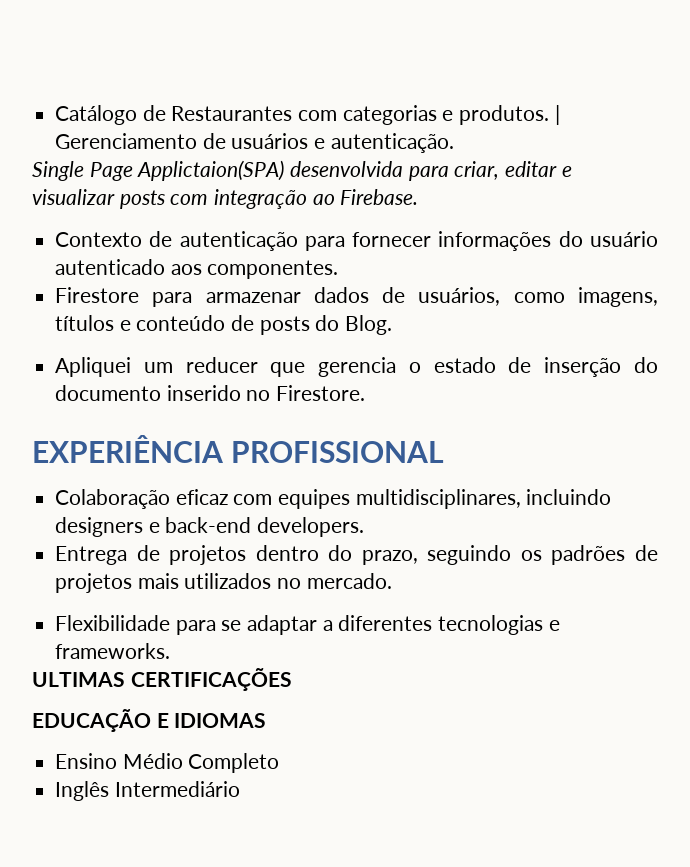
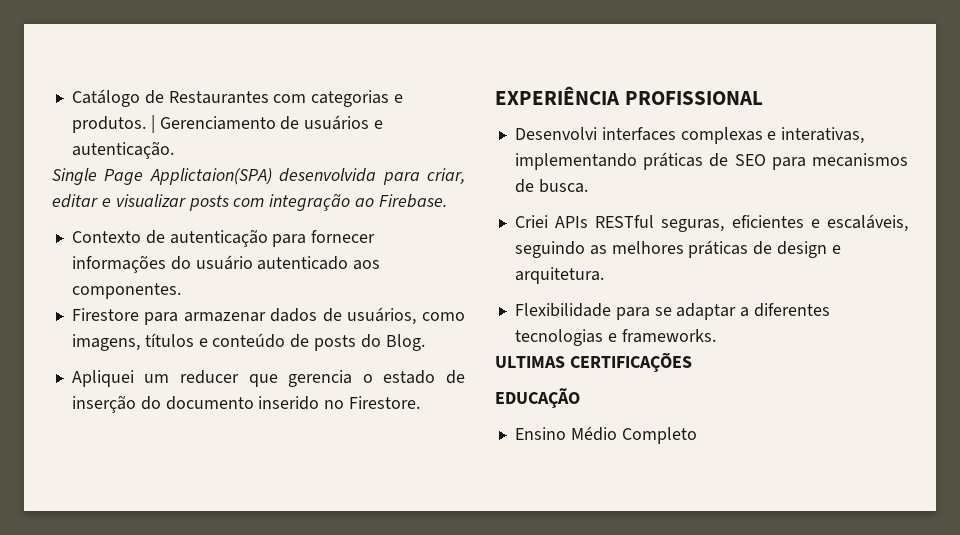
[55,489,612,509] [55,517,365,537] [55,545,658,565] [55,573,392,593] Colaboração eficaz com equipes multidisciplinares, incluindo designers e back-end developers. // Entrega de projetos dentro do prazo, seguindo os padrões de projetos mais utilizados no mercado. -> [514,127,865,144] [514,152,908,170] [514,179,588,193] [514,214,908,232] [514,240,841,258] [514,267,604,284] Desenvolvi interfaces complexas e interativas, implementando práticas de SEO para mecanismos de busca. // Criei APIs RESTful seguras, eficientes e escaláveis, seguindo as melhores práticas de design e arquitetura.
[156,713,267,728] E IDIOMAS -> (580, 398) none
[55,781,240,801] // Inglês Intermediário -> (697, 435) none

